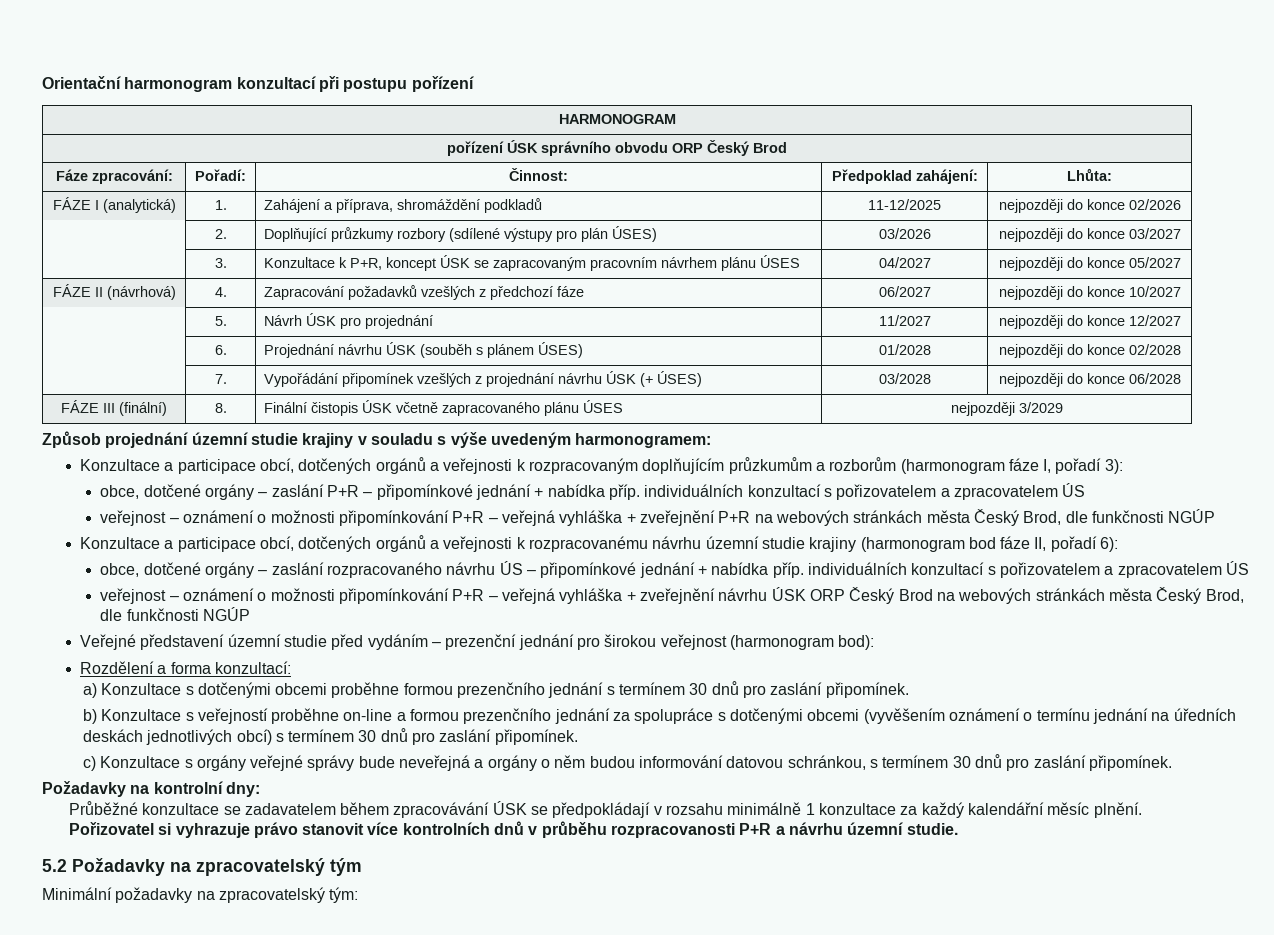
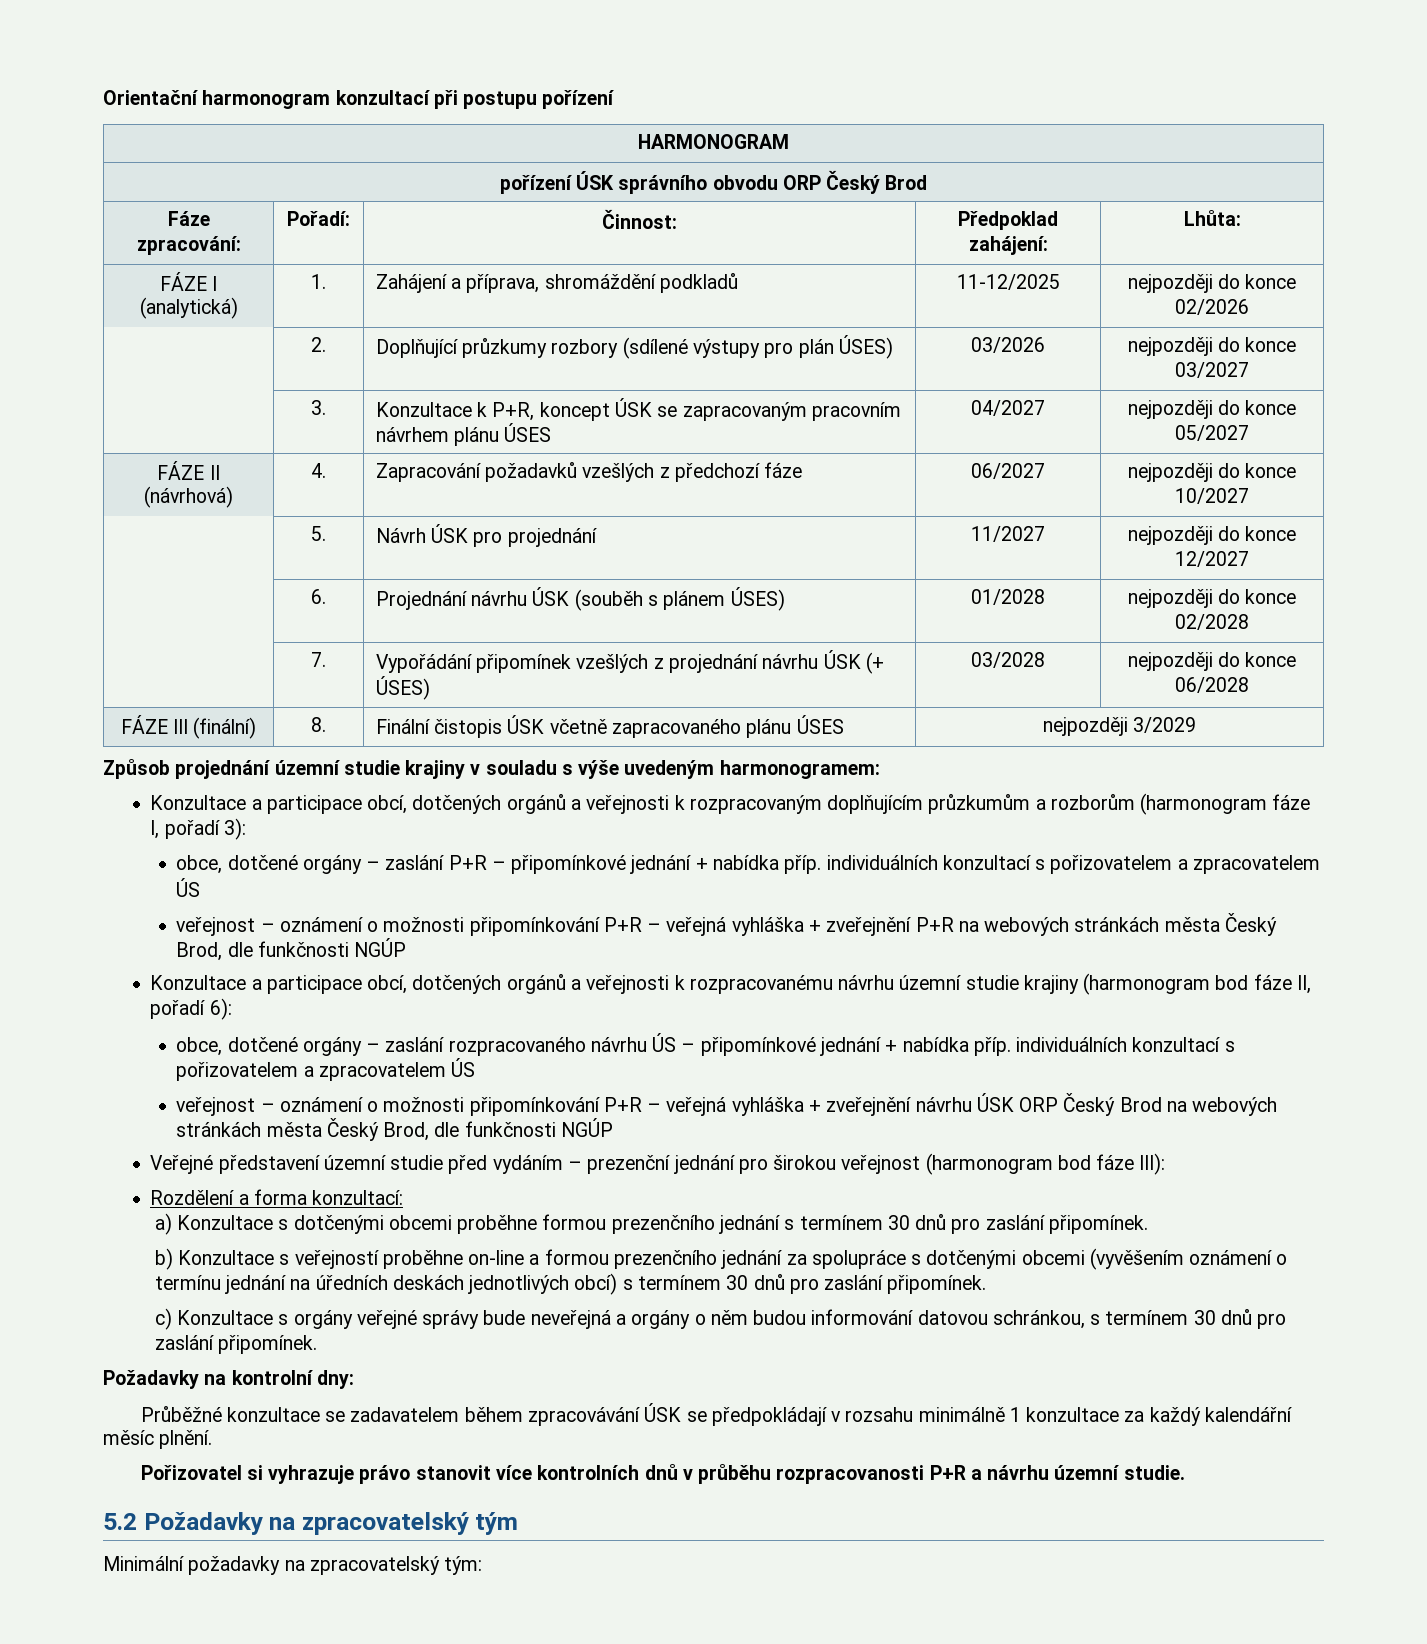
[838,635,875,650] bod): -> [1057,1153,1166,1175] bod fáze III):

